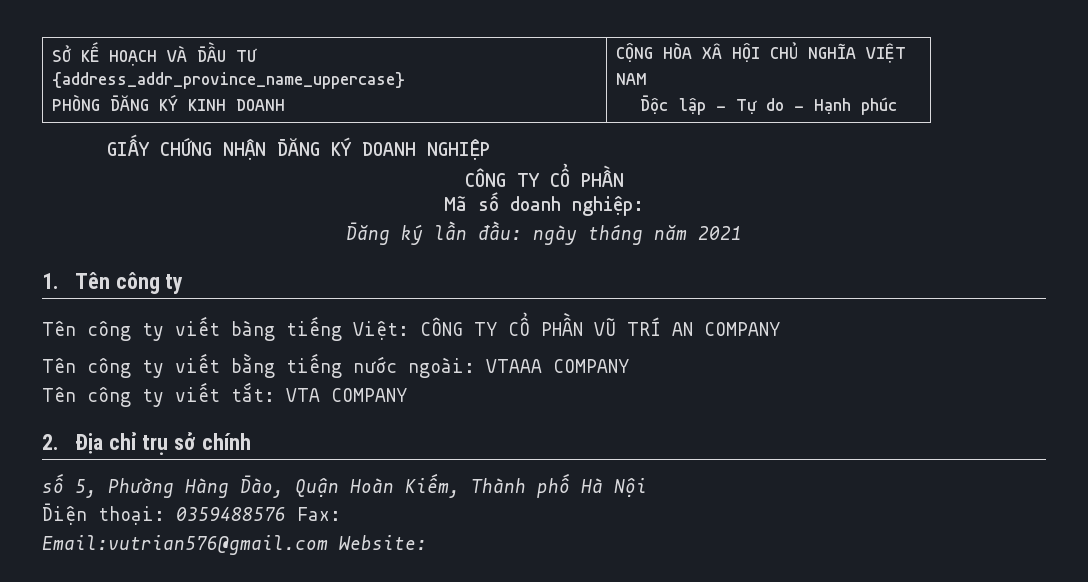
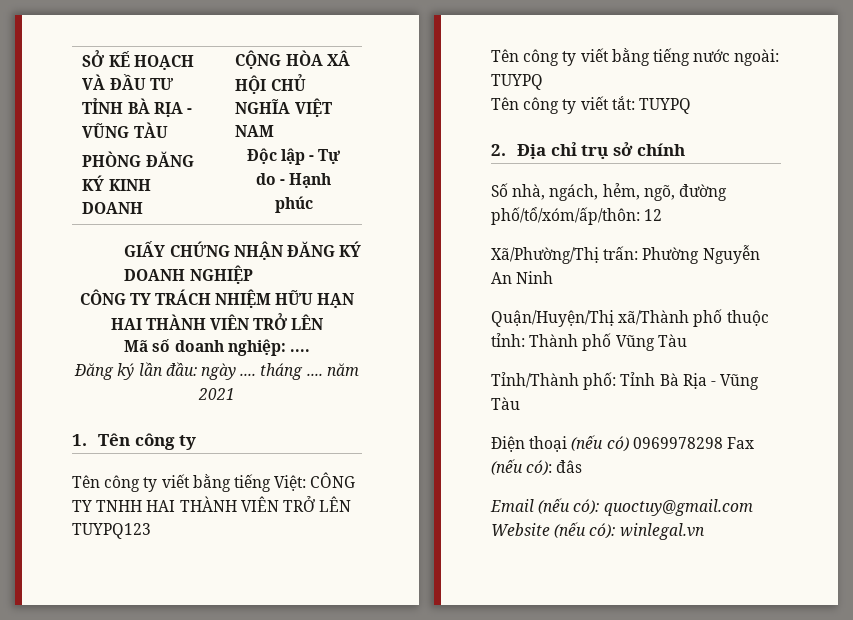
[52,72,406,89] {address_addr_province_name_uppercase} -> [82,98,192,117] [82,122,168,138] TỈNH BÀ RỊA - VŨNG TÀU
[549,163,624,187] CỔ PHẦN -> [154,289,355,308] [110,313,324,330] TRÁCH NHIỆM HỮU HẠN HAI THÀNH VIÊN TRỞ LÊN
(644, 206) none -> [289,349,310,352] ....
[588,224,643,245] tháng -> [240,363,323,380] .... tháng ....
[231,320,275,341] bàng -> [192,474,231,492] bằng
[508,312,780,336] CỔ PHẦN VŨ TRÍ AN COMPANY -> [96,496,352,512] [72,523,151,539] TNHH HAI THÀNH VIÊN TRỞ LÊN TUYPQ123
[486,359,629,373] VTAAA COMPANY -> [491,74,543,90] TUYPQ
[286,388,407,402] VTA COMPANY -> [638,98,691,114] TUYPQ
[42,473,647,498] [42,503,341,525] [42,535,427,555] số 5, Phường Hàng Đào, Quận Hoàn Kiếm, Thành phố Hà Nội // Điện thoại: 0359488576 Fax: // Email:vutrian576@gmail.com Website: -> [491,183,727,201] [491,207,663,225] [491,245,760,264] [491,271,554,284] [491,309,769,327] [491,333,687,351] [491,372,760,390] [491,397,520,410] [491,435,754,452] [491,459,583,476] [490,498,753,516] [491,522,705,540] Số nhà, ngách, hẻm, ngõ, đường phố/tổ/xóm/ấp/thôn: 12 // Xã/Phường/Thị trấn: Phường Nguyễn An Ninh // Quận/Huyện/Thị xã/Thành phố thuộc tỉnh: Thành phố Vũng Tàu // Tỉnh/Thành phố: Tỉnh Bà Rịa - Vũng Tàu // Điện thoại (nếu có) 0969978298 Fax (nếu có): đâs // Email (nếu có): quoctuy@gmail.com Website (nếu có): winlegal.vn

